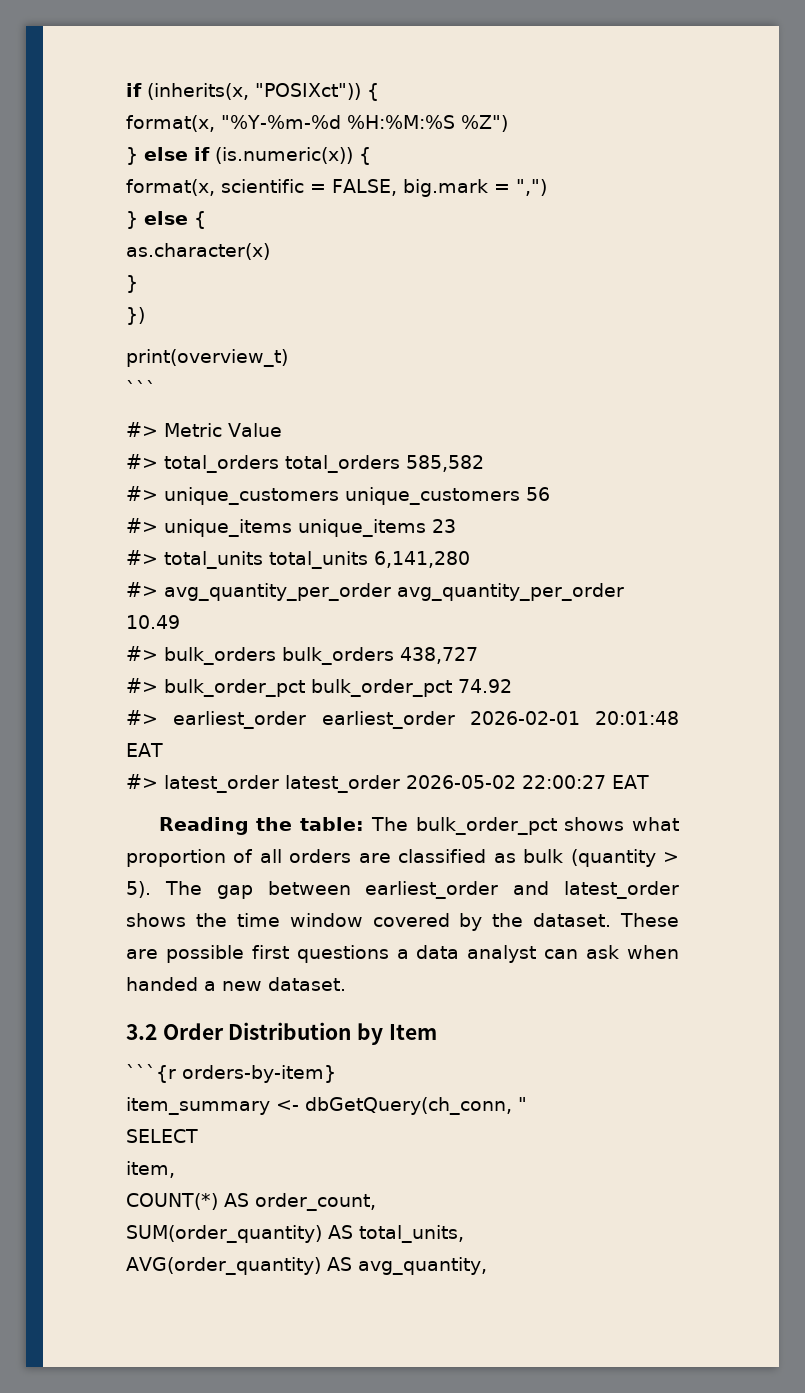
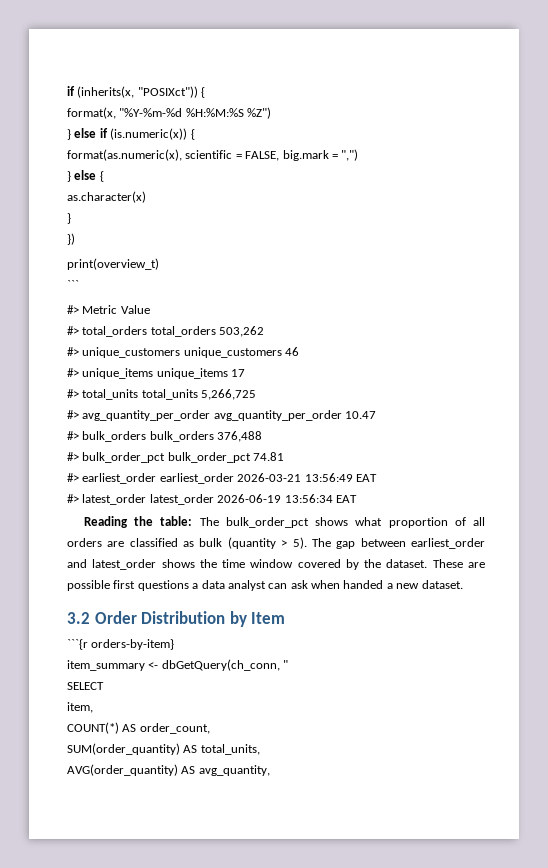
[126,179,215,196] format(x, -> [67,149,182,161] format(as.numeric(x),
[406,455,484,472] 585,582 -> [219,326,265,337] 503,262
[526,487,550,501] 56 -> [285,347,300,356] 46
[432,519,456,533] 23 -> [231,369,246,377] 17
[374,551,470,568] 6,141,280 -> [201,389,257,400] 5,266,725
[126,615,180,629] 10.49 -> [345,411,377,419] 10.47
[400,647,478,664] 438,727 -> [217,431,263,442] 376,488
[458,679,512,693] 74.92 -> [253,452,285,461] 74.81
[469,711,679,725] 2026-02-01 20:01:48 -> [237,473,353,482] 2026-03-21 13:56:49
[406,775,606,789] 2026-05-02 22:00:27 -> [217,494,333,503] 2026-06-19 13:56:34

